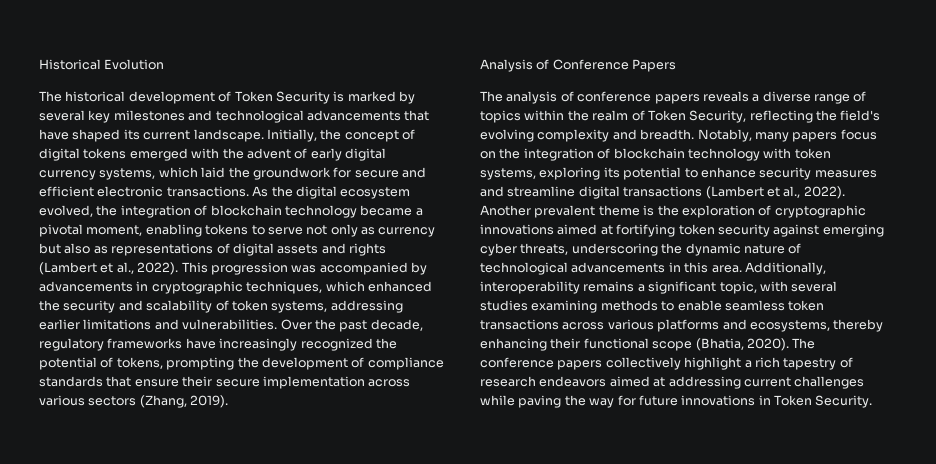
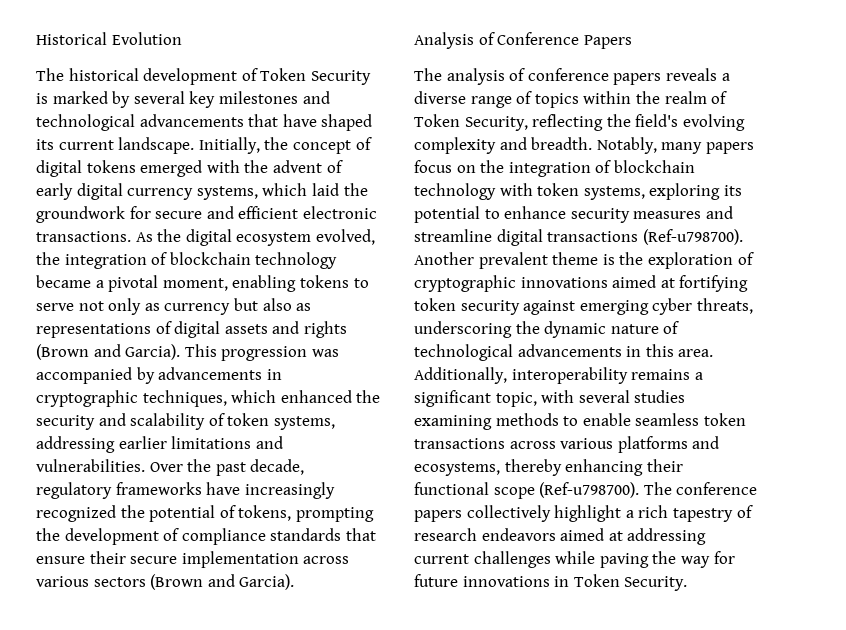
[39,262,179,275] (Lambert et al., 2022). -> [36,344,181,360] (Brown and Garcia).
[139,395,229,408] (Zhang, 2019). -> [150,574,295,590] (Brown and Garcia).
[705,186,845,199] (Lambert et al., 2022). -> [642,229,743,245] (Ref-u798700).
[695,338,789,351] (Bhatia, 2020). -> [539,482,640,498] (Ref-u798700).

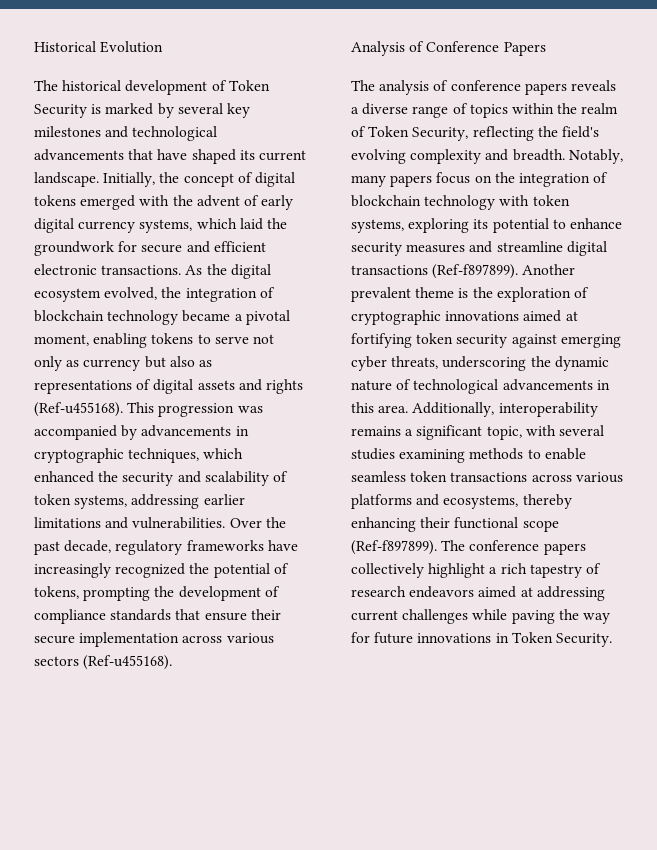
[36,344,181,360] (Brown and Garcia). -> [34,402,123,417] (Ref-u455168).
[150,574,295,590] (Brown and Garcia). -> [83,655,173,670] (Ref-u455168).
[642,229,743,245] (Ref-u798700). -> [432,264,519,279] (Ref-f897899).
[539,482,640,498] (Ref-u798700). -> [351,540,437,555] (Ref-f897899).

